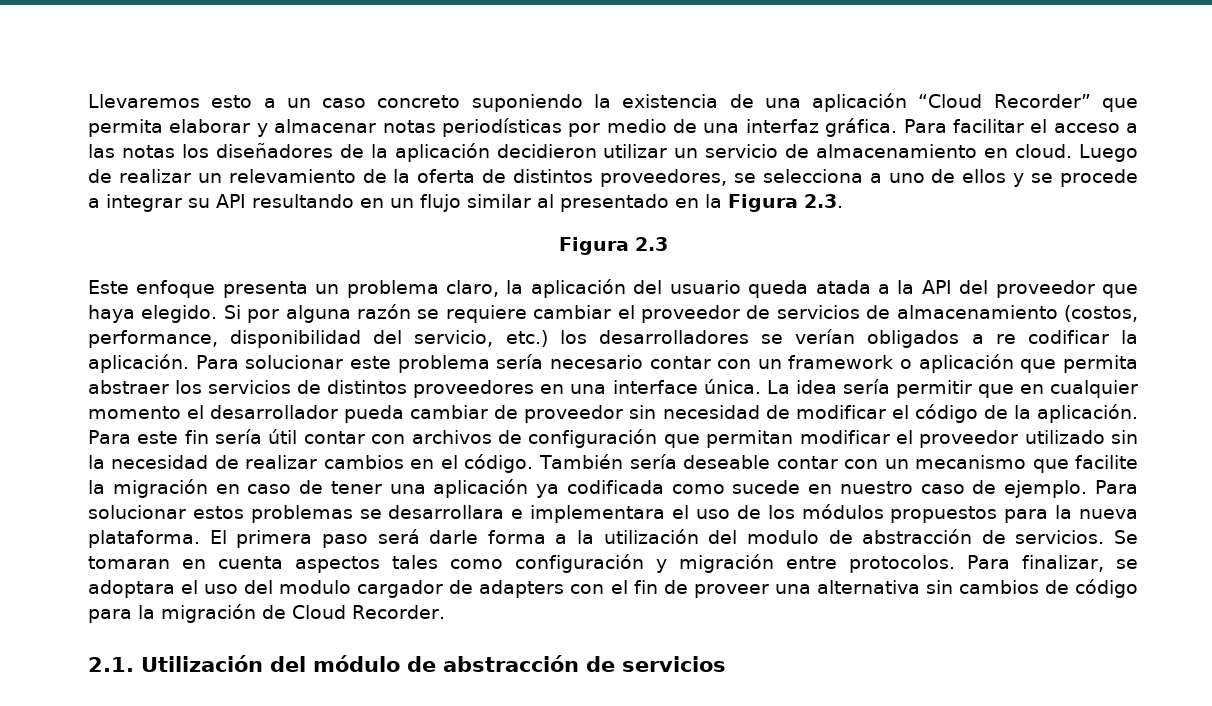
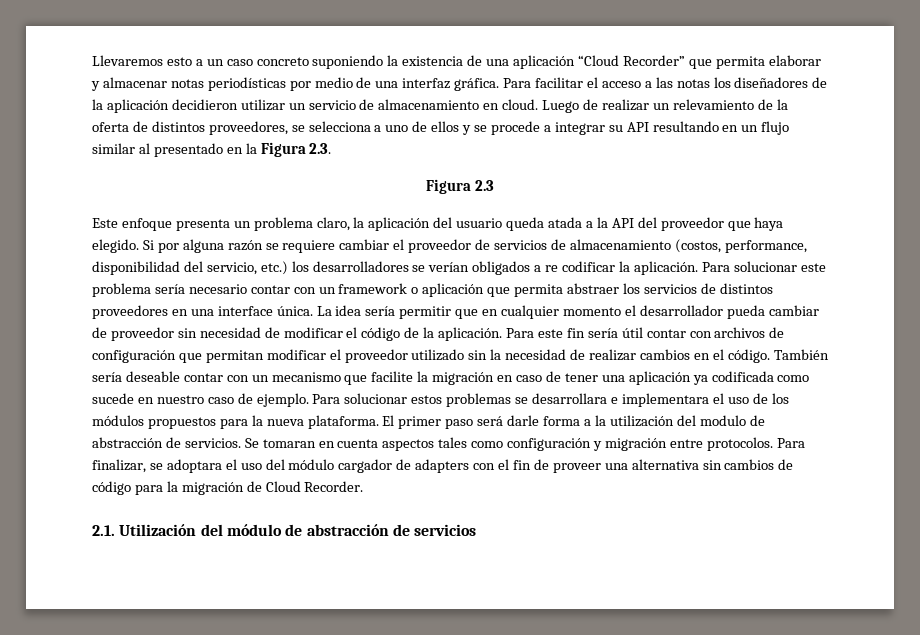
[236,530,313,548] primera -> [398,416,442,429] primer
[279,580,352,594] modulo -> [288,459,335,470] módulo

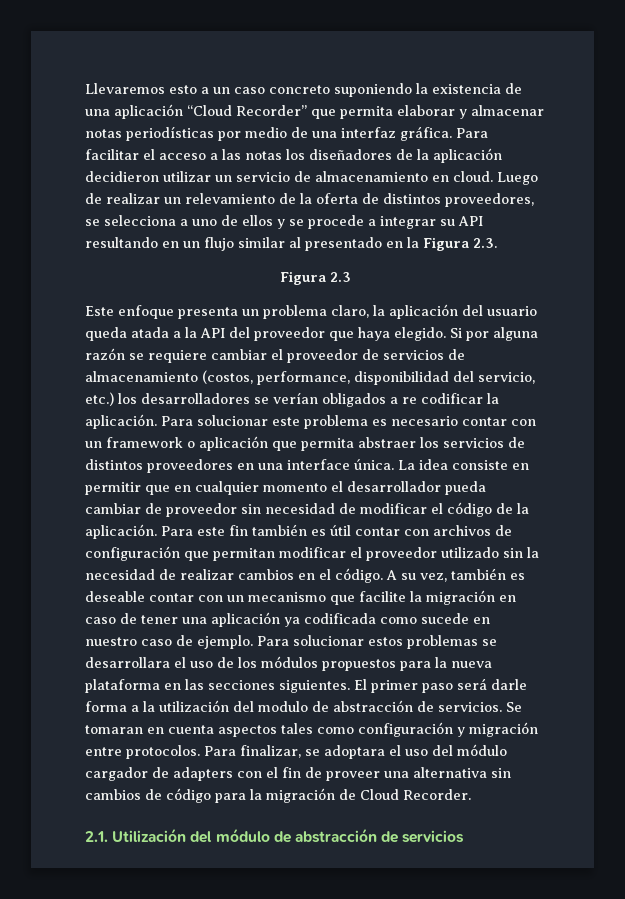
[154,284,185,294] sería -> [372,419,387,426] es
[365,306,396,316] sería -> [452,460,529,470] consiste en
[587,328,618,338] sería -> [252,524,326,536] también es
[773,349,829,360] [92,372,122,382] También sería -> [386,568,525,582] A su vez, también es
[610,393,709,407] e implementara -> (170, 662) none
[307,415,379,429] plataforma. -> [85,679,350,693] plataforma en las secciones siguientes.

